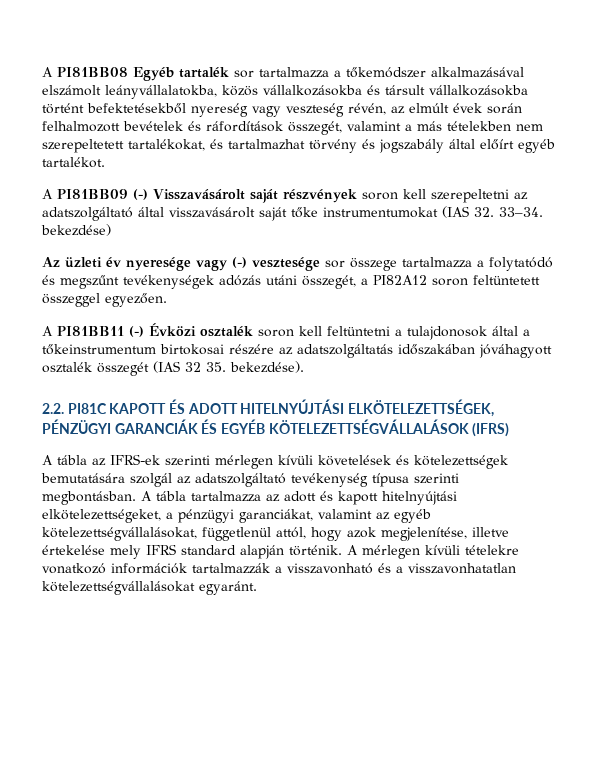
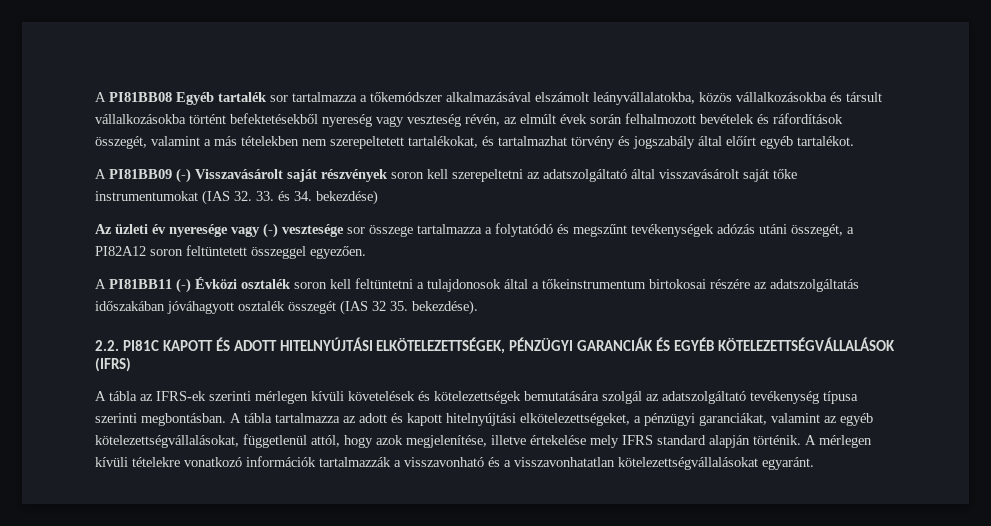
[499,207,543,217] 33–34. -> [256,191,312,201] 33. és 34.

